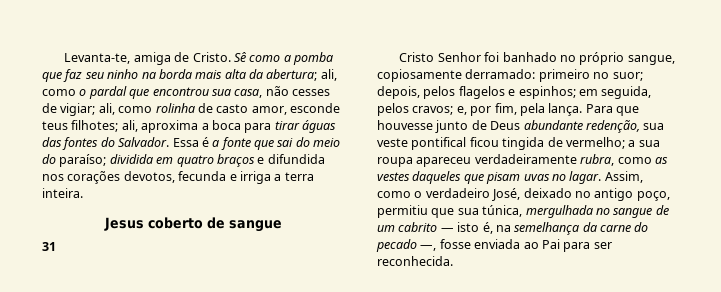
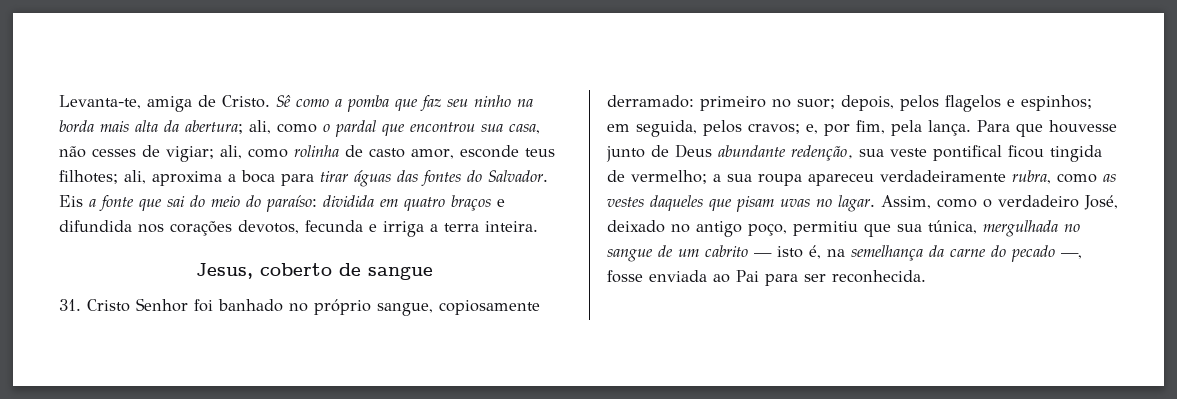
[172,137,209,147] Essa é -> [59,195,83,207] Eis
[59,154,107,167] paraíso; -> [266,195,317,212] paraíso:
[103,217,144,231] Jesus -> [196,263,253,279] Jesus,
[42,242,56,251] 31 // -> [59,299,81,311] 31.

